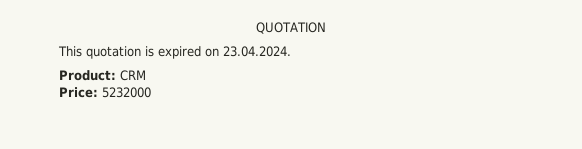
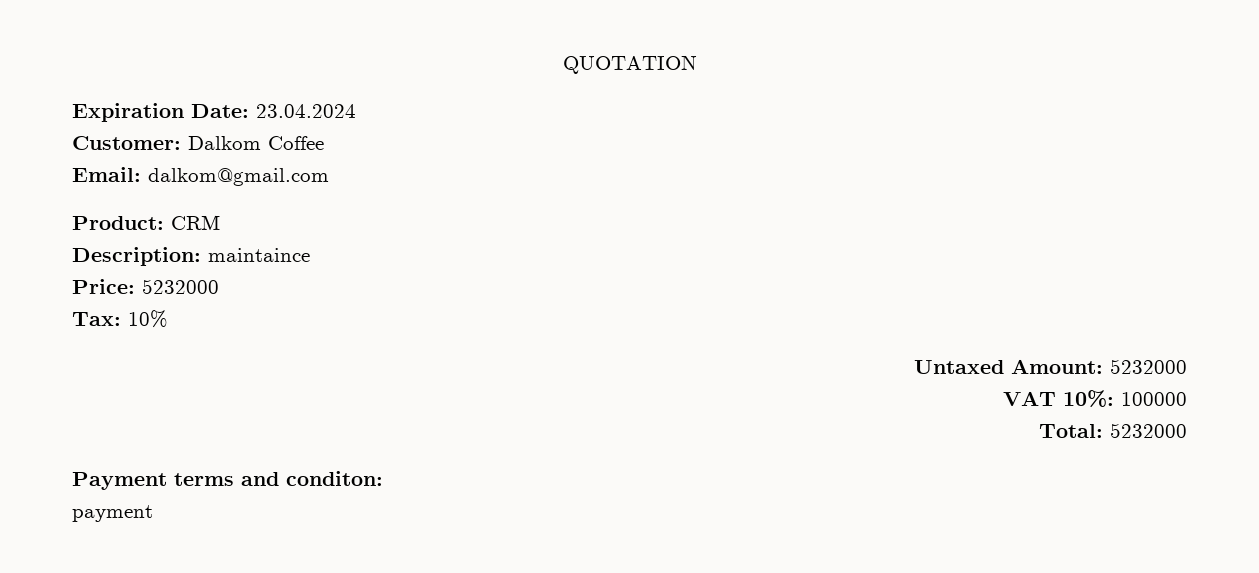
[58,46,291,59] This quotation is expired on 23.04.2024. -> [72,103,356,122] [72,136,324,150] [72,167,329,186] Expiration Date: 23.04.2024 // Customer: Dalkom Coffee // Email: dalkom@gmail.com
(146, 75) none -> [72,247,310,266] // Description: maintaince
(151, 92) none -> [72,310,168,328] [914,359,1187,374] [1003,390,1187,407] [1039,423,1187,438] [72,471,383,490] [72,505,153,522] // Tax: 10% // Untaxed Amount: 5232000 // VAT 10%: 100000 // Total: 5232000 // Payment terms and conditon: // payment

